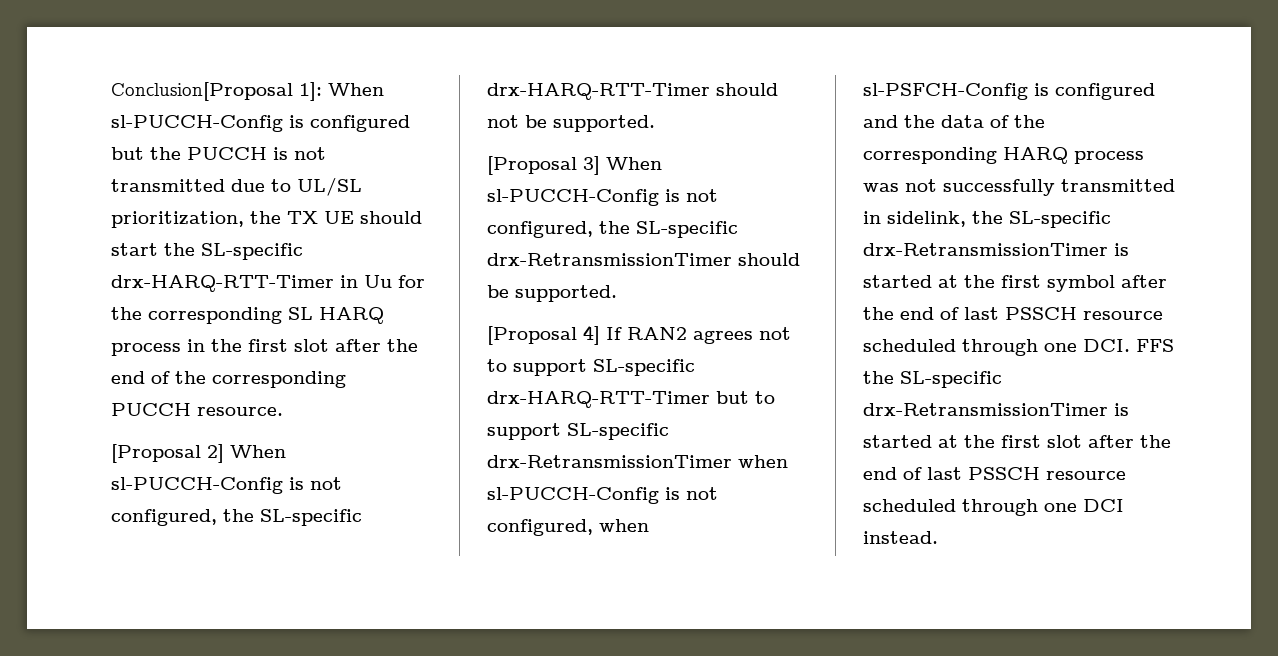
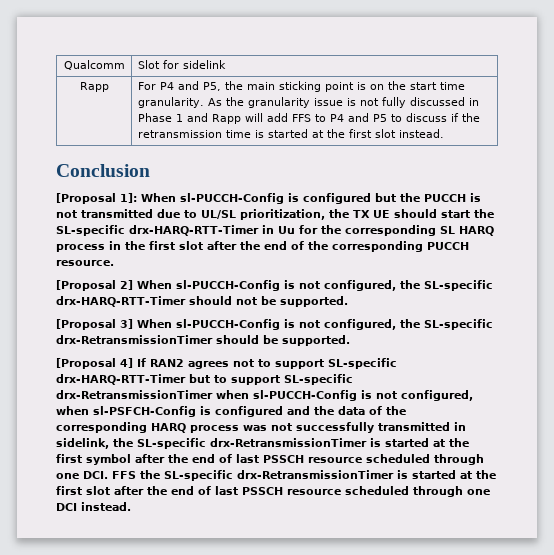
[111,82,293,101] Conclusion[Proposal -> [63,60,125,70] [137,60,226,69] [79,82,109,92] [137,81,465,92] [137,97,479,108] [137,113,480,124] [137,129,444,138] [56,164,150,177] [56,193,116,204] Qualcomm | Slot for sidelink // Rapp | For P4 and P5, the main sticking point is on the start time granularity. As the granularity issue is not fully discussed in Phase 1 and Rapp will add FFS to P4 and P5 to discuss if the retransmission time is started at the first slot instead. // Conclusion // [Proposal

